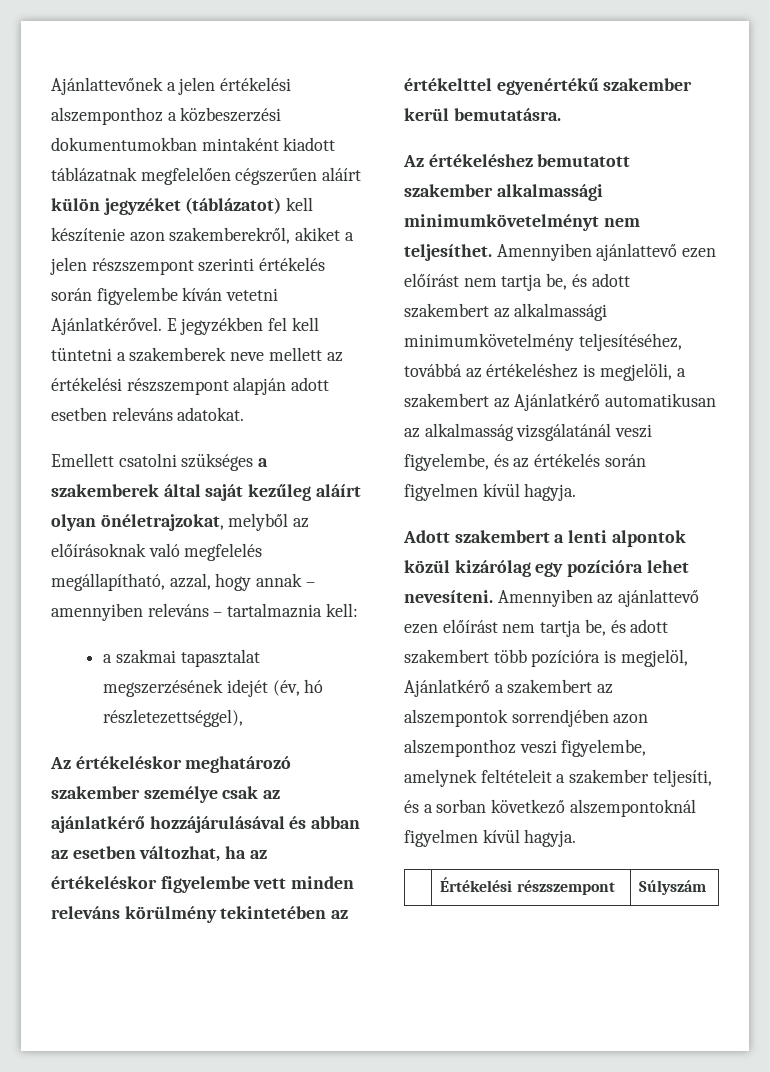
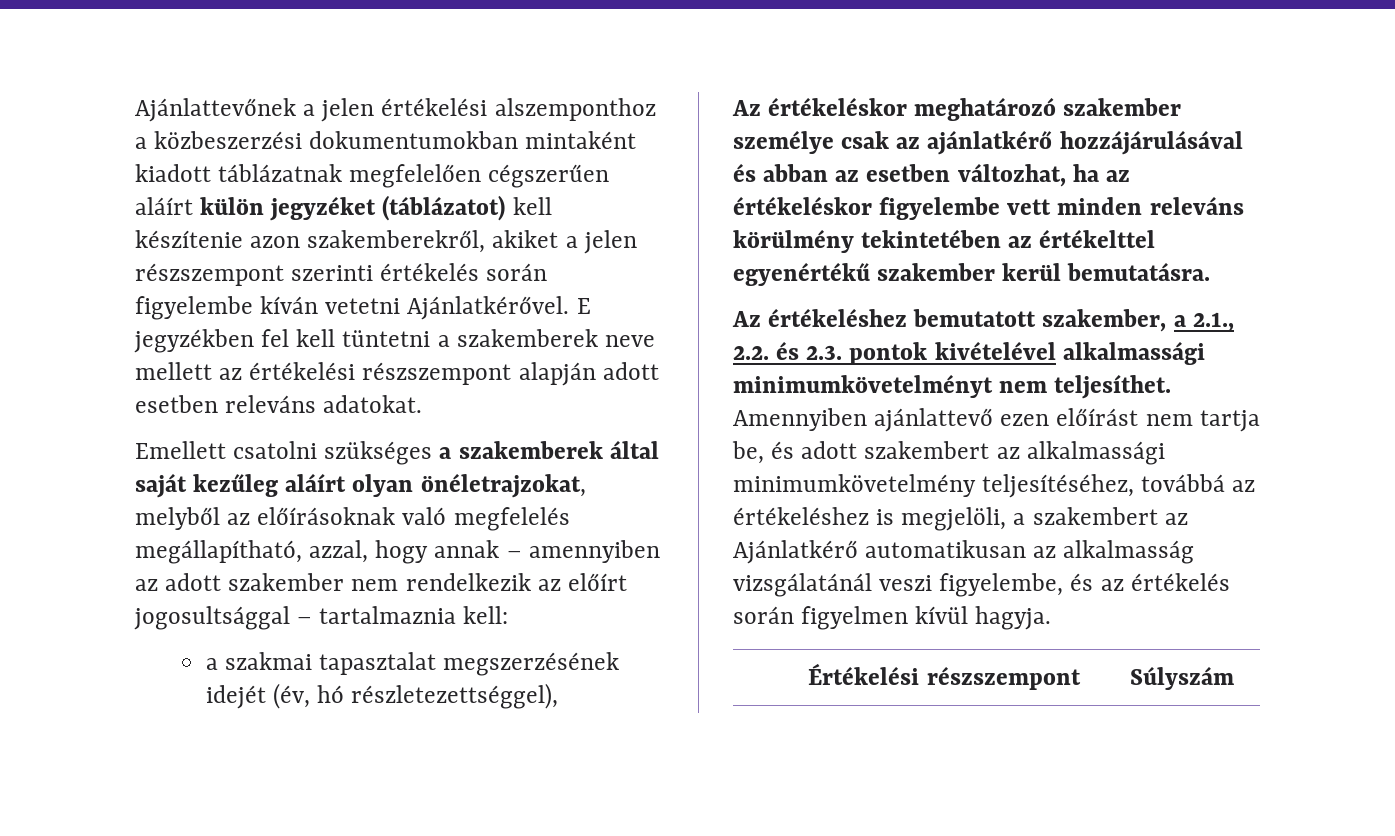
[147,603,209,617] releváns -> [135,573,627,591] [134,606,290,630] az adott szakember nem rendelkezik az előírt jogosultsággal
[404,184,493,197] szakember -> [1042,309,1234,332] [733,341,1056,365] szakember, a 2.1., 2.2. és 2.3. pontok kivételével
[403,530,686,547] [404,560,689,577] [404,589,700,607] [404,619,669,637] [404,649,688,667] [404,679,614,697] [404,709,649,727] [404,739,647,757] [404,769,712,787] [404,799,696,817] [404,829,577,847] // Adott szakembert a lenti alpontok közül kizárólag egy pozícióra lehet nevesíteni. Amennyiben az ajánlattevő ezen előírást nem tartja be, és adott szakembert több pozícióra is megjelöl, Ajánlatkérő a szakembert az alszempontok sorrendjében azon alszemponthoz veszi figyelembe, amelynek feltételeit a szakember teljesíti, és a sorban következő alszempontoknál figyelmen kívül hagyja. -> (1052, 618) none

